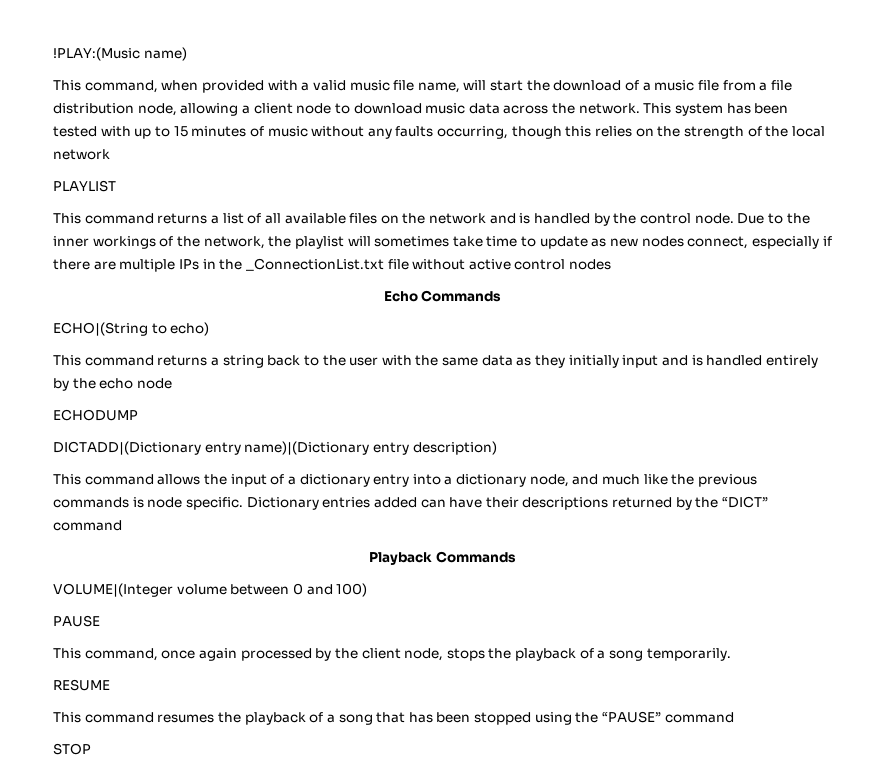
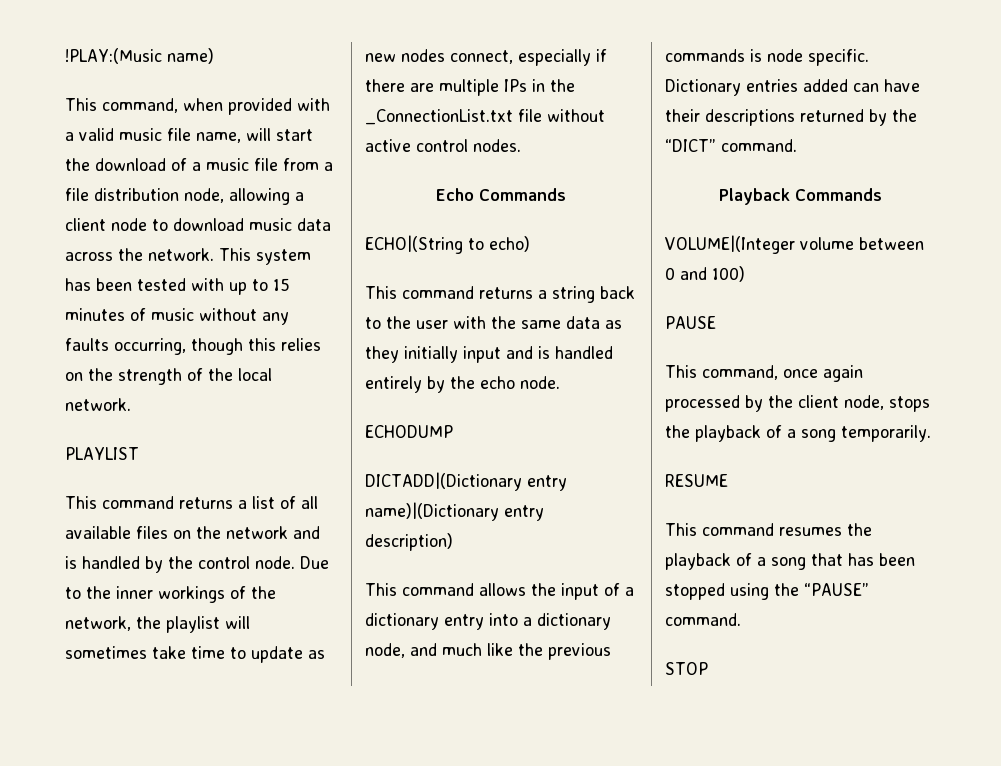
[53,149,110,160] network -> [65,398,131,411] network.
[569,259,612,270] nodes -> [473,139,521,152] nodes.
[136,378,172,389] node -> [520,376,560,389] node.
[53,520,122,531] command -> [721,139,797,152] command.
[664,712,734,723] command -> [665,613,741,626] command.

